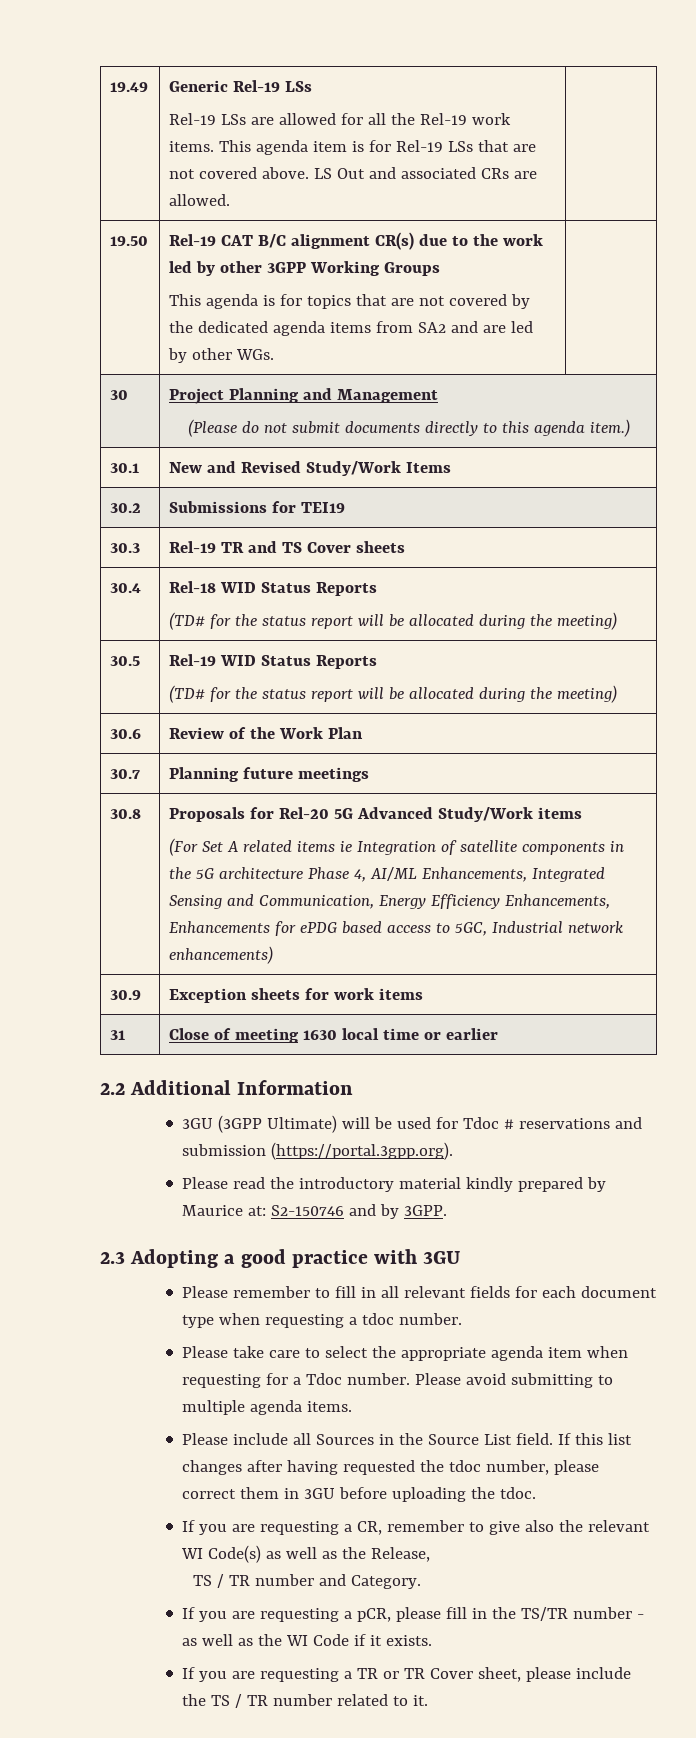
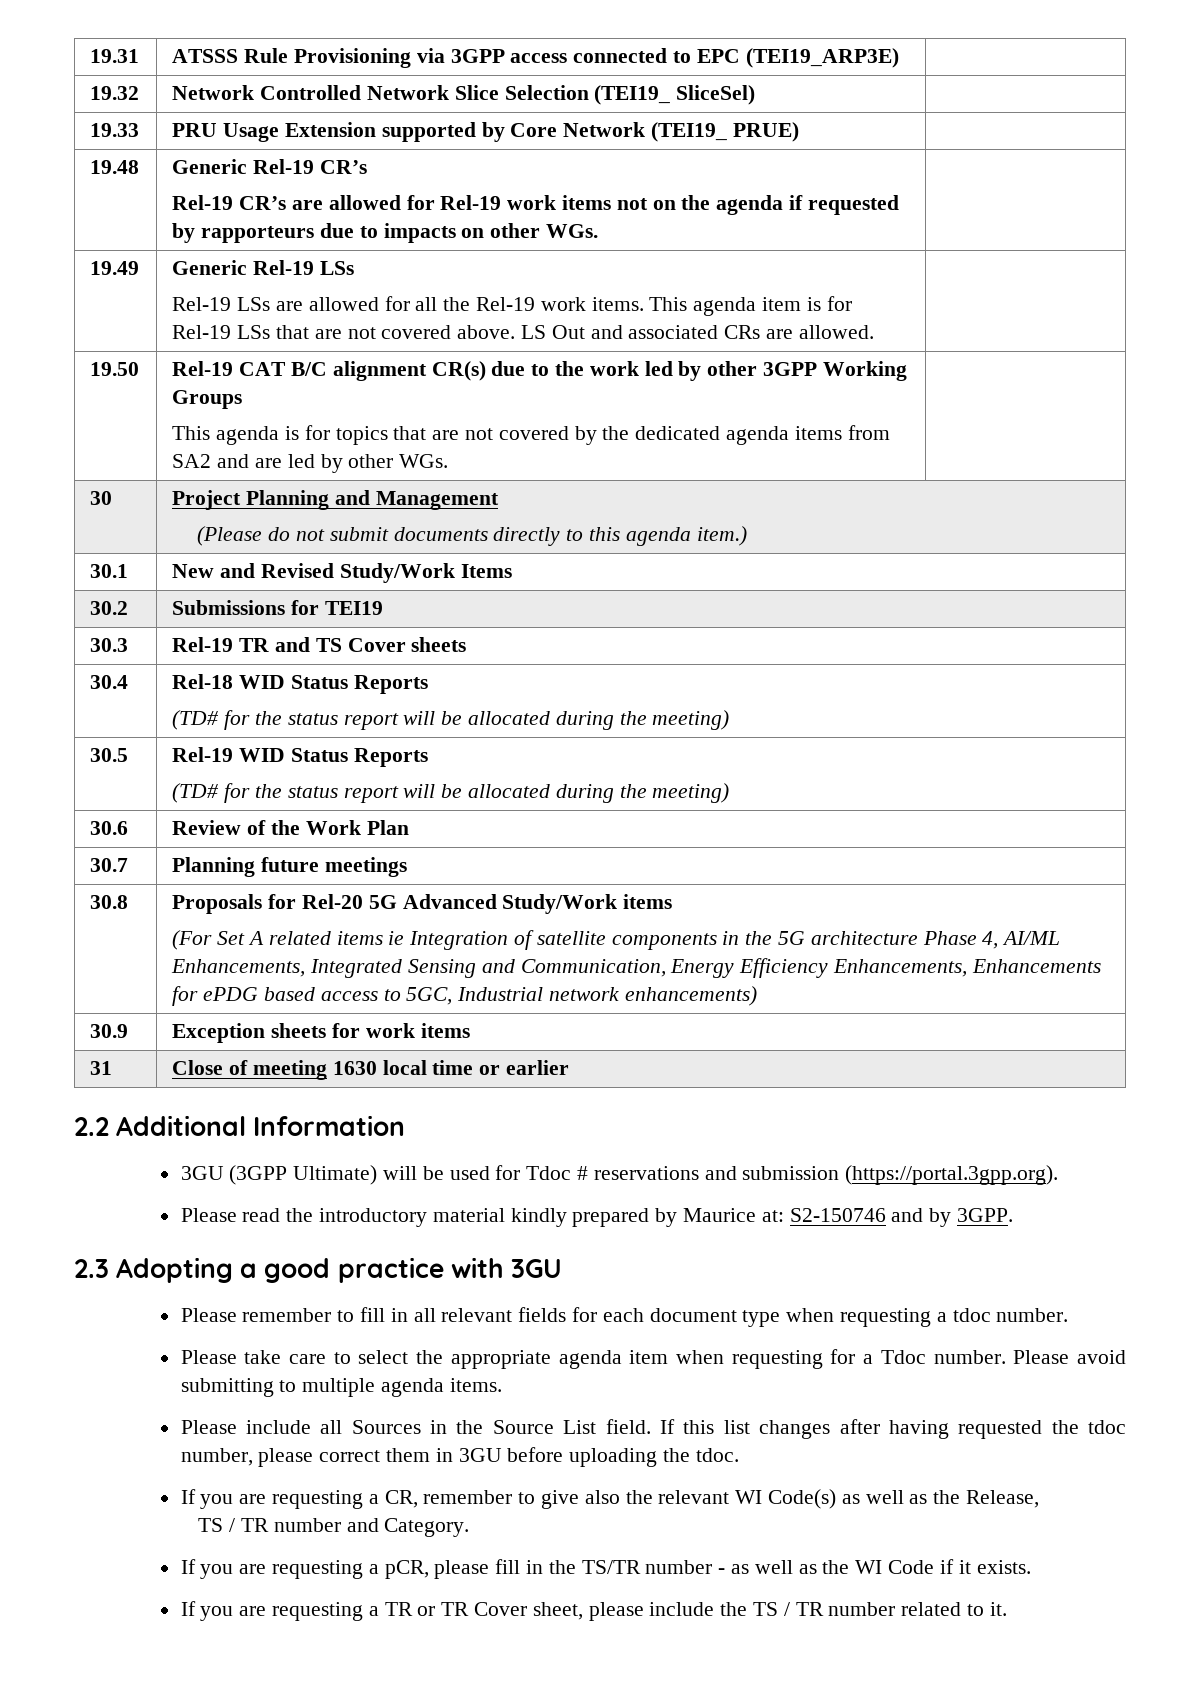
(110, 87) none -> [90,49,140,63] [172,48,899,68] [90,86,140,100] [172,85,756,105] [90,123,140,137] [172,122,799,142] [90,160,140,174] [172,159,368,174] [172,195,899,215] [172,223,599,243] 19.31 | ATSSS Rule Provisioning via 3GPP access connected to EPC (TEI19_ARP3E) | // 19.32 | Network Controlled Network Slice Selection (TEI19_ SliceSel) | // 19.33 | PRU Usage Extension supported by Core Network (TEI19_ PRUE) | // 19.48 | Generic Rel-19 CR’s // Rel-19 CR’s are allowed for Rel-19 work items not on the agenda if requested by rapporteurs due to impacts on other WGs. | //

